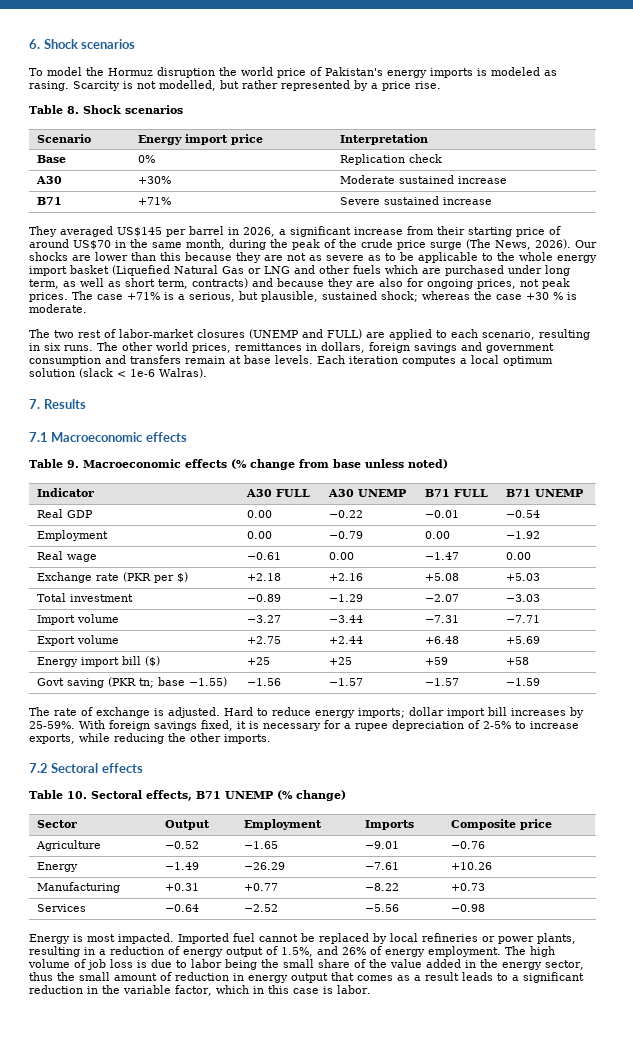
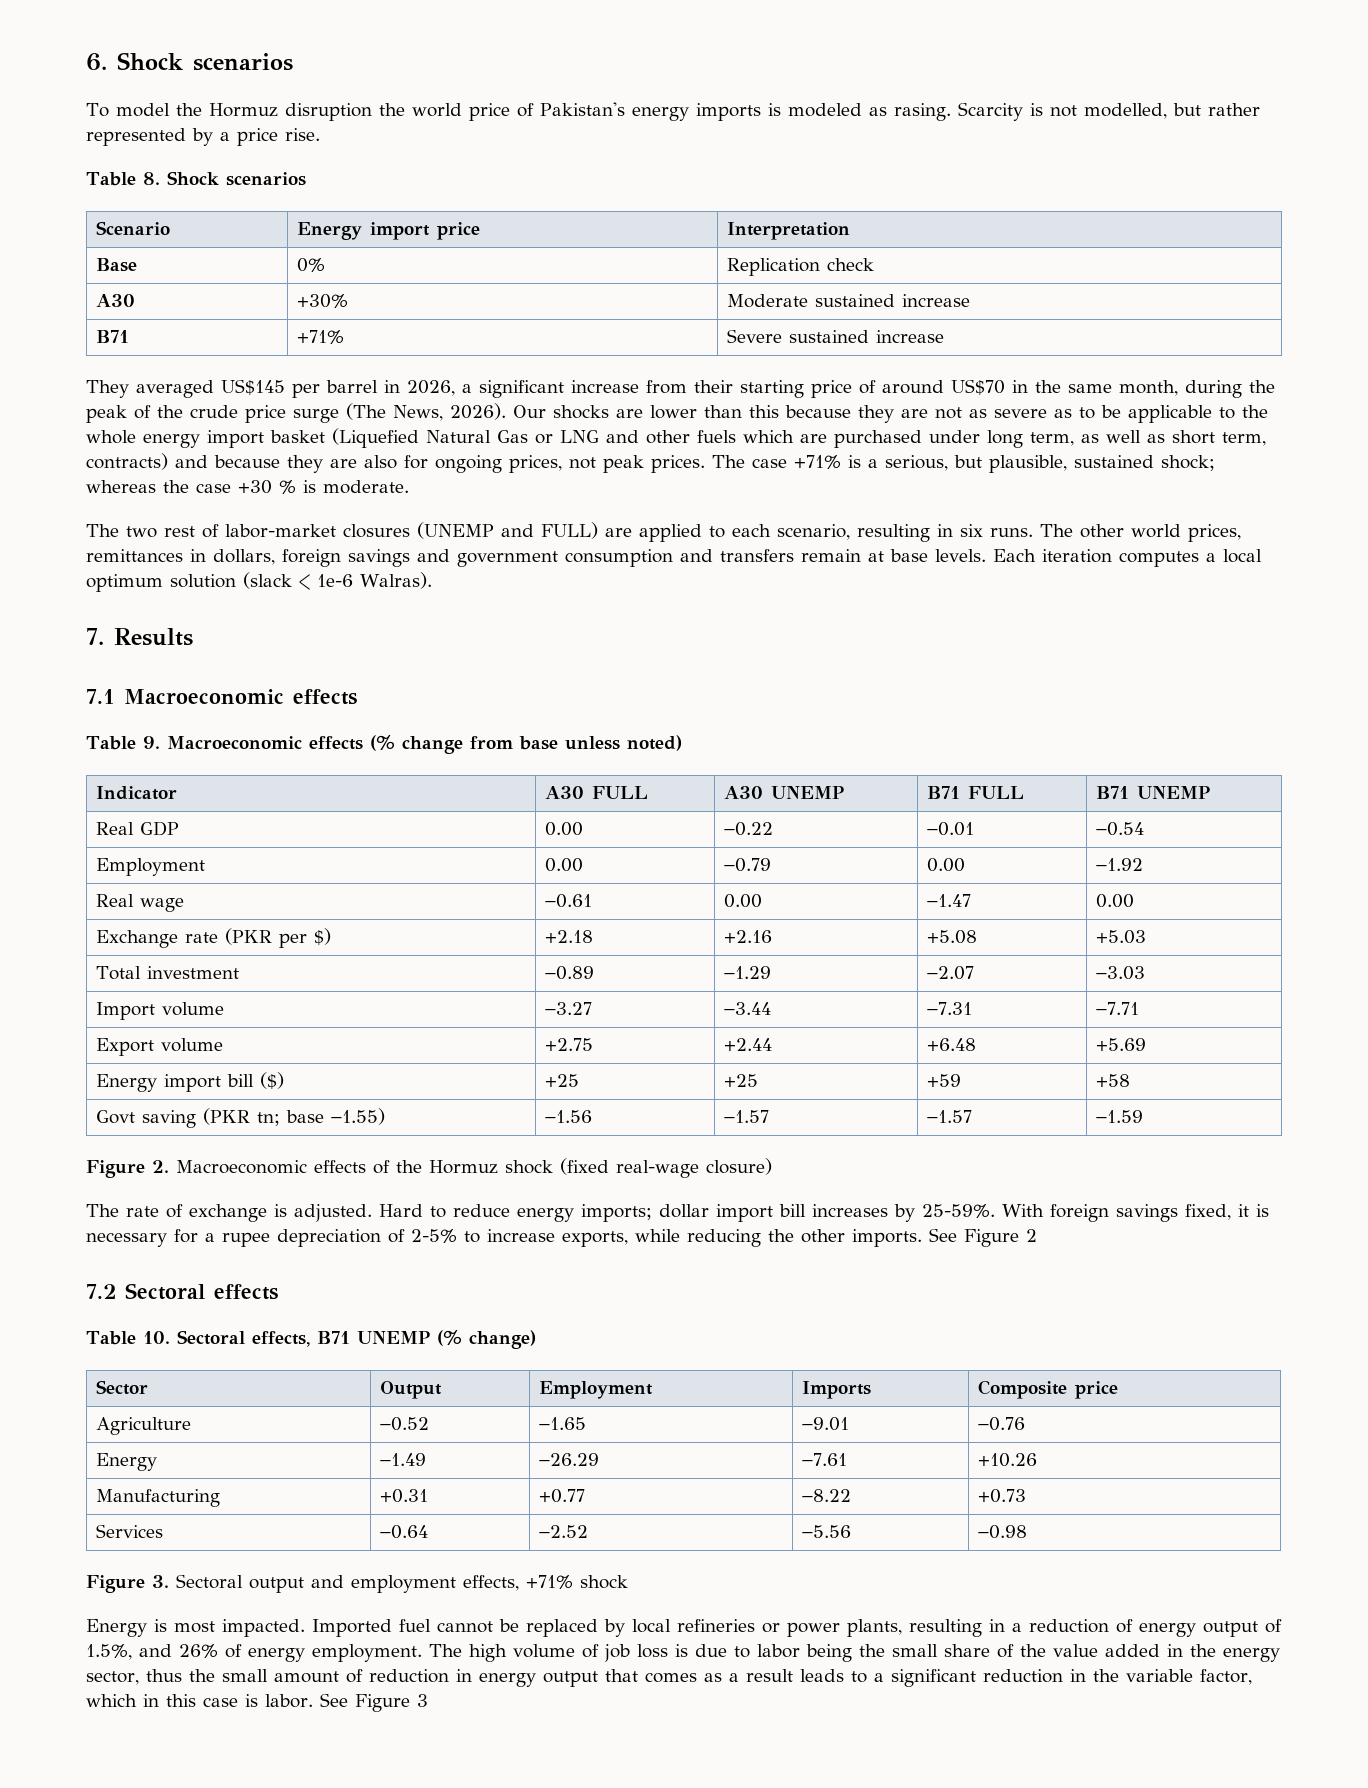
(541, 682) none -> [86,1158,772,1178] // Figure 2. Macroeconomic effects of the Hormuz shock (fixed real-wage closure)
(271, 739) none -> [929,1228,1037,1247] See Figure 2
(486, 908) none -> [86,1574,628,1593] // Figure 3. Sectoral output and employment effects, +71% shock
(371, 989) none -> [319,1693,428,1712] See Figure 3

